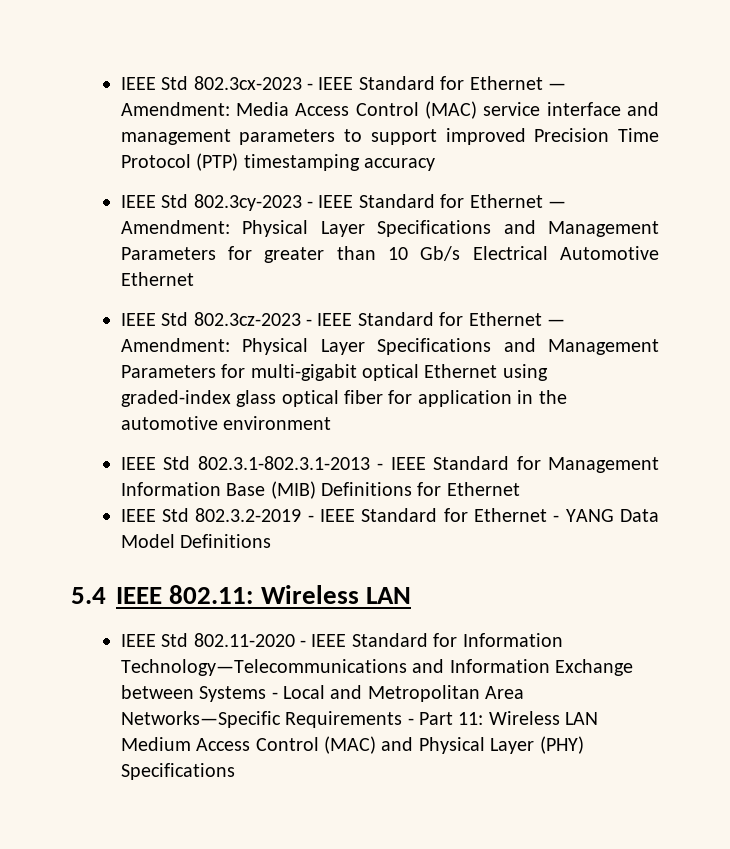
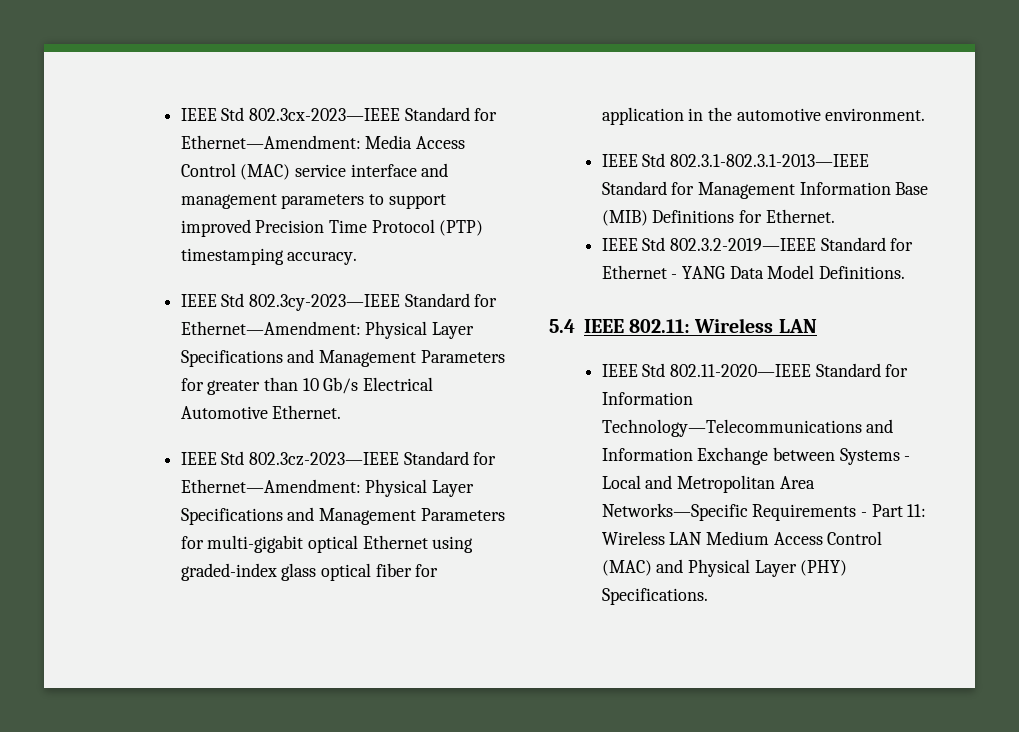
[120,76,566,90] [120,102,230,116] IEEE Std 802.3cx-2023 - IEEE Standard for Ethernet — Amendment: -> [180,107,498,121] [180,135,361,149] IEEE Std 802.3cx-2023—IEEE Standard for Ethernet—Amendment:
[363,158,435,171] [120,194,566,211] [120,220,230,234] accuracy // IEEE Std 802.3cy-2023 - IEEE Standard for Ethernet — Amendment: -> [287,251,358,265] [180,293,498,311] [180,321,361,335] accuracy. // IEEE Std 802.3cy-2023—IEEE Standard for Ethernet—Amendment:
[120,272,194,286] [120,312,565,326] [120,338,230,352] Ethernet // IEEE Std 802.3cz-2023 - IEEE Standard for Ethernet — Amendment: -> [272,405,342,419] [180,451,497,466] [180,479,361,493] Ethernet. // IEEE Std 802.3cz-2023—IEEE Standard for Ethernet—Amendment:
[223,416,332,430] [120,456,426,470] environment // IEEE Std 802.3.1-802.3.1-2013 - IEEE -> [825,108,926,121] [601,153,869,167] environment. // IEEE Std 802.3.1-802.3.1-2013—IEEE
[446,482,520,496] [120,508,356,522] Ethernet // IEEE Std 802.3.2-2019 - IEEE -> [765,209,835,223] [601,237,816,251] Ethernet. // IEEE Std 802.3.2-2019—IEEE
[180,534,272,548] Definitions -> [819,266,906,279] Definitions.
[193,633,347,647] 802.11-2020 - IEEE -> [669,364,811,377] 802.11-2020—IEEE
[120,763,235,780] Specifications -> [601,588,708,605] Specifications.

